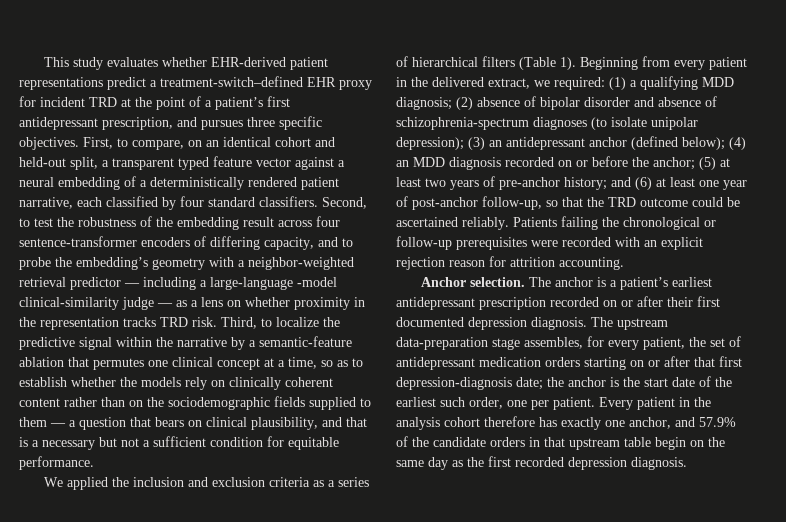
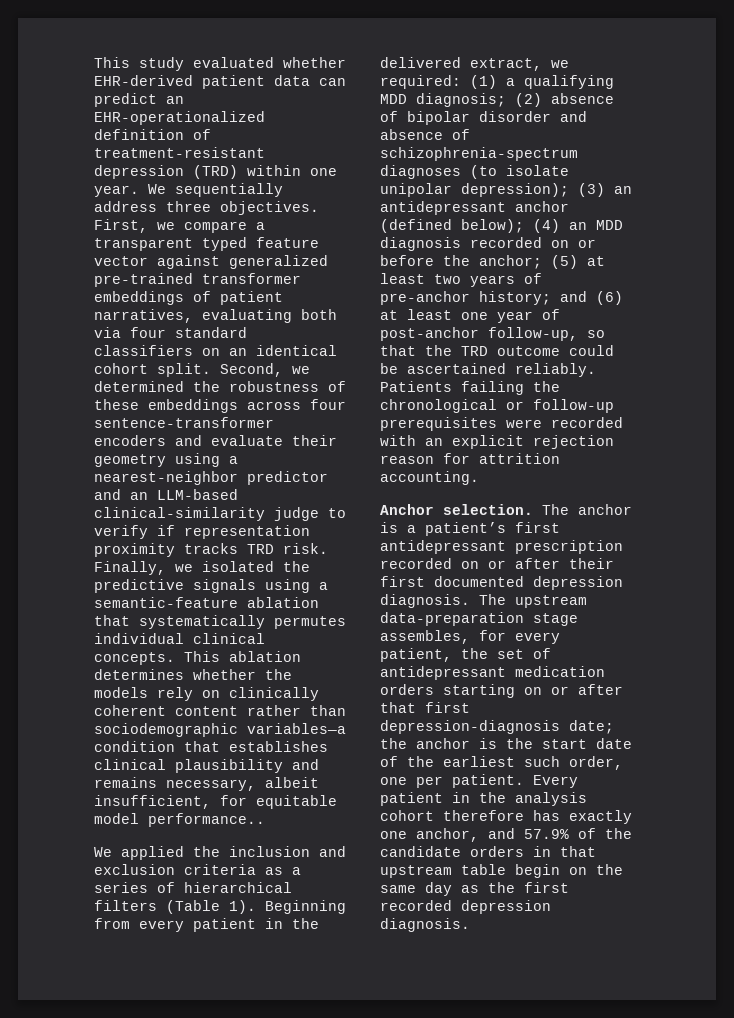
[106,57,158,67] evaluates -> [193,57,274,68] evaluated
[19,76,372,90] [19,96,290,110] [19,116,322,130] [19,137,335,150] [19,157,98,170] representations predict a treatment-switch–defined EHR proxy for incident TRD at the point of a patient’s first antidepressant prescription, and pursues three specific objectives. First, to compare, on an identical cohort and held-out split, -> [274,75,346,86] [94,93,184,107] [94,111,265,125] [94,129,211,140] [94,147,265,158] [94,165,337,179] [94,183,283,197] [94,201,319,215] [94,219,247,233] data can predict an EHR-operationalized definition of treatment-resistant depression (TRD) within one year. We sequentially address three objectives. First, we compare
[338,160,345,167] [19,176,339,190] [19,196,367,210] [19,216,340,230] [19,236,353,250] [19,257,354,270] [19,277,337,290] [19,297,365,310] [19,317,340,330] [19,336,352,350] [19,357,363,370] [19,377,67,387] a neural embedding of a deterministically rendered patient narrative, each classified by four standard classifiers. Second, to test the robustness of the embedding result across four sentence-transformer encoders of differing capacity, and to probe the embedding’s geometry with a neighbor-weighted retrieval predictor — including a large-language -model clinical-similarity judge — as a lens on whether proximity in the representation tracks TRD risk. Third, to localize the predictive signal within the narrative by a semantic-feature ablation that permutes one clinical concept at a time, so as to establish -> [229,255,328,269] [94,273,301,287] [94,291,283,305] [94,309,337,323] [94,327,247,338] [94,345,337,356] [94,363,310,377] [94,381,346,392] [94,399,346,413] [94,417,274,428] [94,435,337,446] [94,453,238,467] [94,471,328,485] [94,489,238,500] [94,507,346,521] [94,525,310,539] [94,543,328,557] [94,561,310,575] [94,579,328,593] [94,597,319,608] [94,615,346,629] [94,633,265,644] [94,651,301,665] [94,669,184,680] generalized pre-trained transformer embeddings of patient narratives, evaluating both via four standard classifiers on an identical cohort split. Second, we determined the robustness of these embeddings across four sentence-transformer encoders and evaluate their geometry using a nearest-neighbor predictor and an LLM-based clinical-similarity judge to verify if representation proximity tracks TRD risk. Finally, we isolated the predictive signals using a semantic-feature ablation that systematically permutes individual clinical concepts. This ablation determines
[129,396,371,410] [19,417,367,430] [19,436,339,450] [19,456,94,470] on the sociodemographic fields supplied to them — a question that bears on clinical plausibility, and that is a necessary but not a sufficient condition for equitable performance. -> [94,723,346,737] [94,741,328,752] [94,759,319,773] [94,777,319,791] [94,795,337,809] [94,813,265,827] sociodemographic variables—a condition that establishes clinical plausibility and remains necessary, albeit insufficient, for equitable model performance..
[671,277,712,287] earliest -> [515,522,560,533] first

